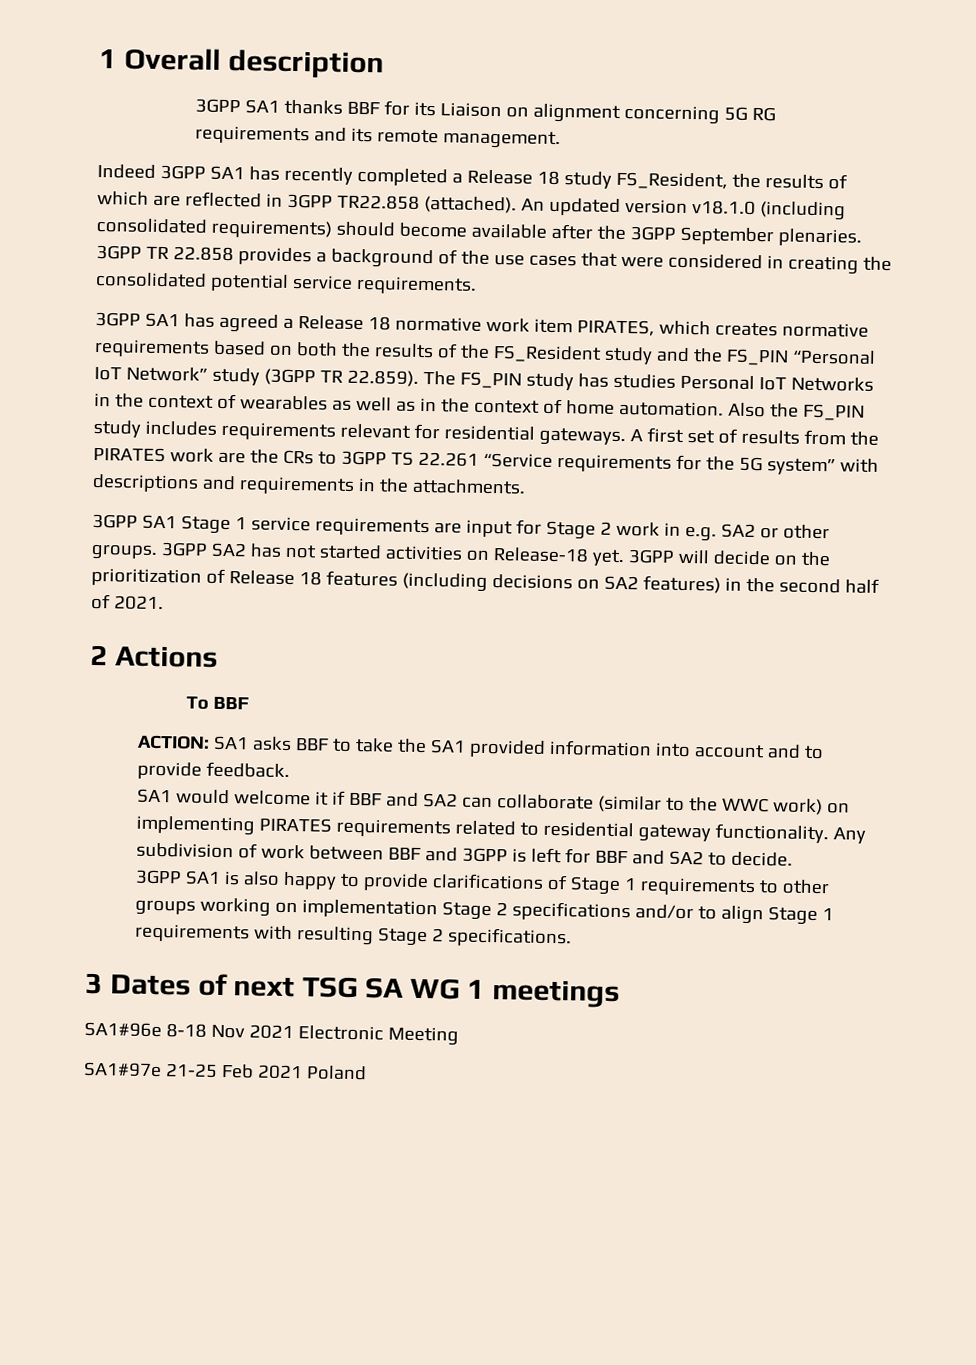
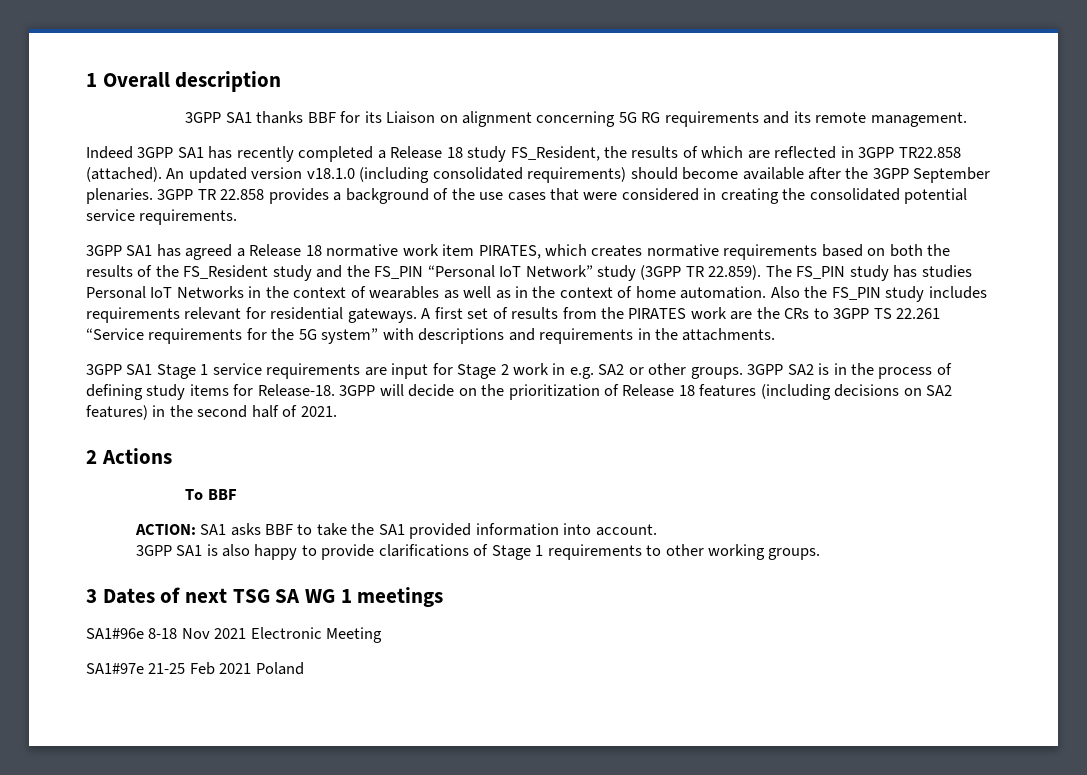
[249,543,625,567] has not started activities on Release-18 yet. -> [818,363,952,379] [86,384,335,400] is in the process of defining study items for Release-18.
[693,744,824,760] [136,761,290,780] [136,788,850,816] [135,815,866,844] [135,842,793,867] account and to provide feedback. // SA1 would welcome it if BBF and SA2 can collaborate (similar to the WWC work) on implementing PIRATES requirements related to residential gateway functionality. Any subdivision of work between BBF and 3GPP is left for BBF and SA2 to decide. -> [595,524,657,536] account.
[134,897,834,926] [134,923,572,948] groups working on implementation Stage 2 specifications and/or to align Stage 1 requirements with resulting Stage 2 specifications. -> [708,544,821,560] working groups.

